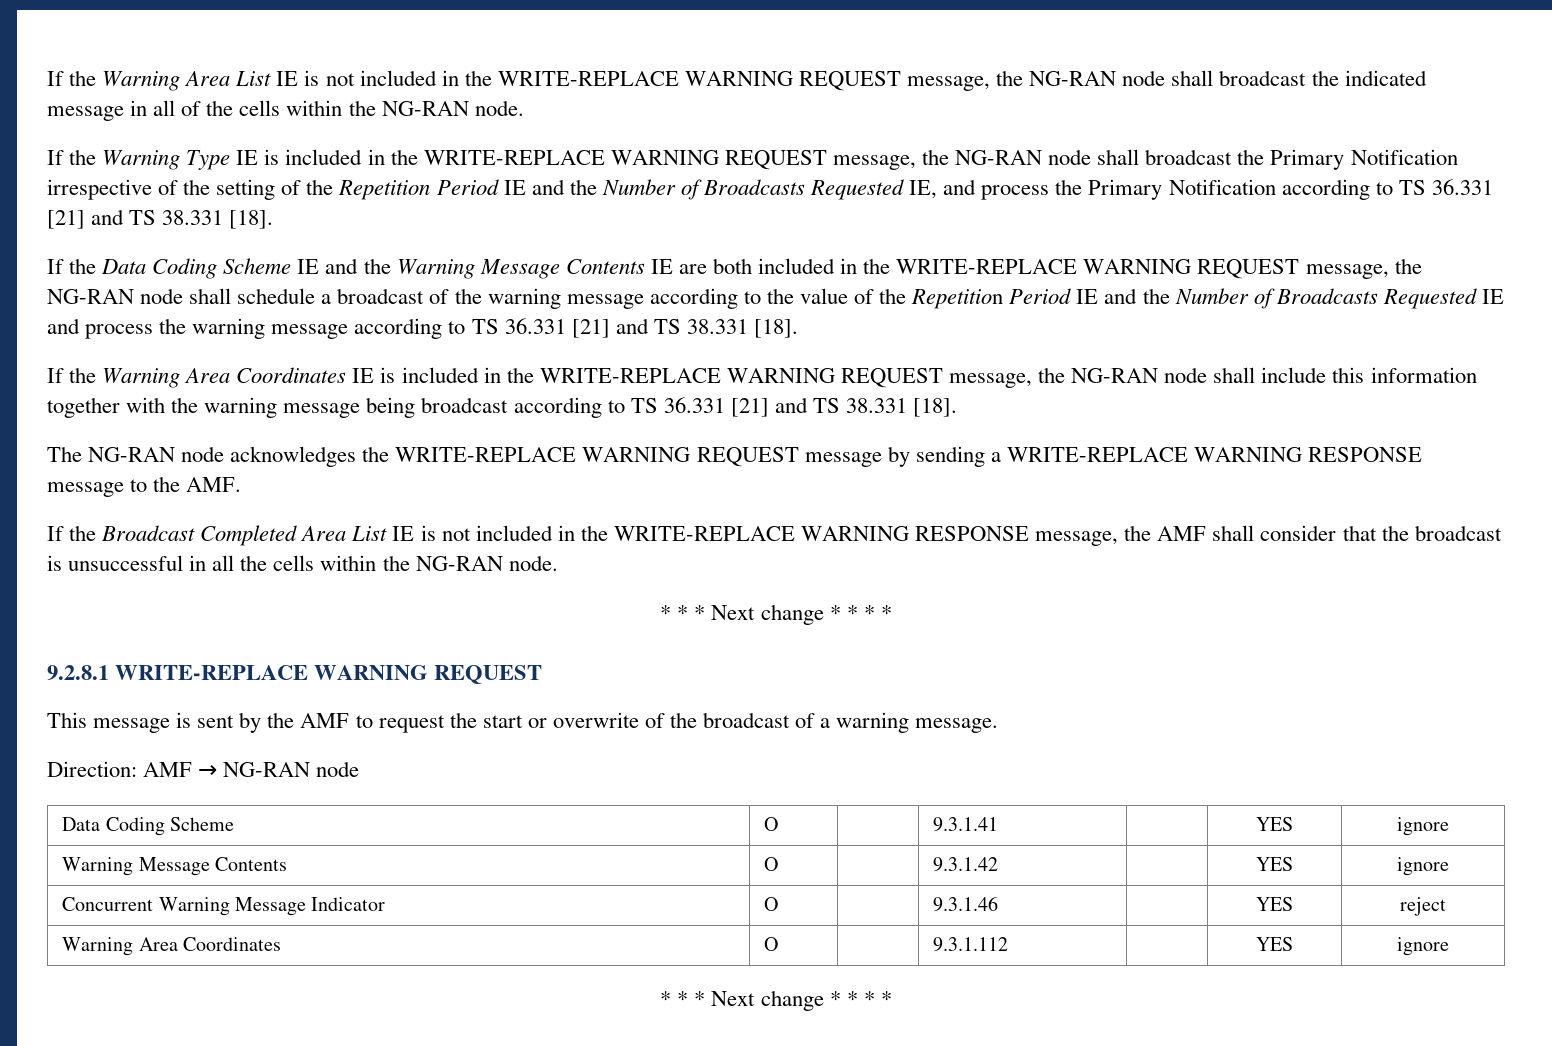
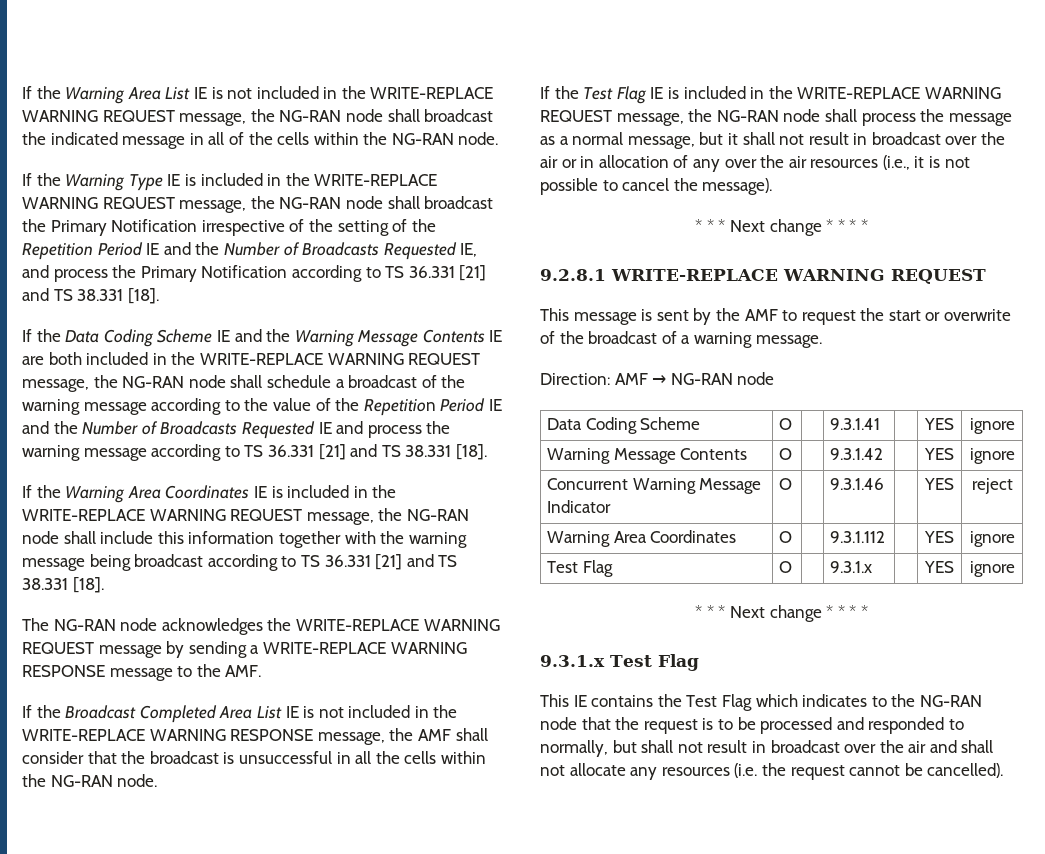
(558, 563) none -> [540,86,1001,104] [540,109,1012,126] [540,132,1006,149] [540,155,970,172] [540,178,773,195] // If the Test Flag IE is included in the WRITE-REPLACE WARNING REQUEST message, the NG-RAN node shall process the message as a normal message, but it shall not result in broadcast over the air or in allocation of any over the air resources (i.e., it is not possible to cancel the message).
[660,990,892,1011] // * * * Next change * * * * -> [547,560,613,577] [779,561,793,573] [830,561,873,573] [924,561,954,573] [969,561,1015,577] [695,605,868,622] [540,654,699,671] [540,694,982,711] [540,717,964,734] [540,740,994,757] [540,763,1004,780] // Test Flag | O | | 9.3.1.x | | YES | ignore // * * * Next change * * * * // 9.3.1.x Test Flag // This IE contains the Test Flag which indicates to the NG-RAN node that the request is to be processed and responded to normally, but shall not result in broadcast over the air and shall not allocate any resources (i.e. the request cannot be cancelled).

